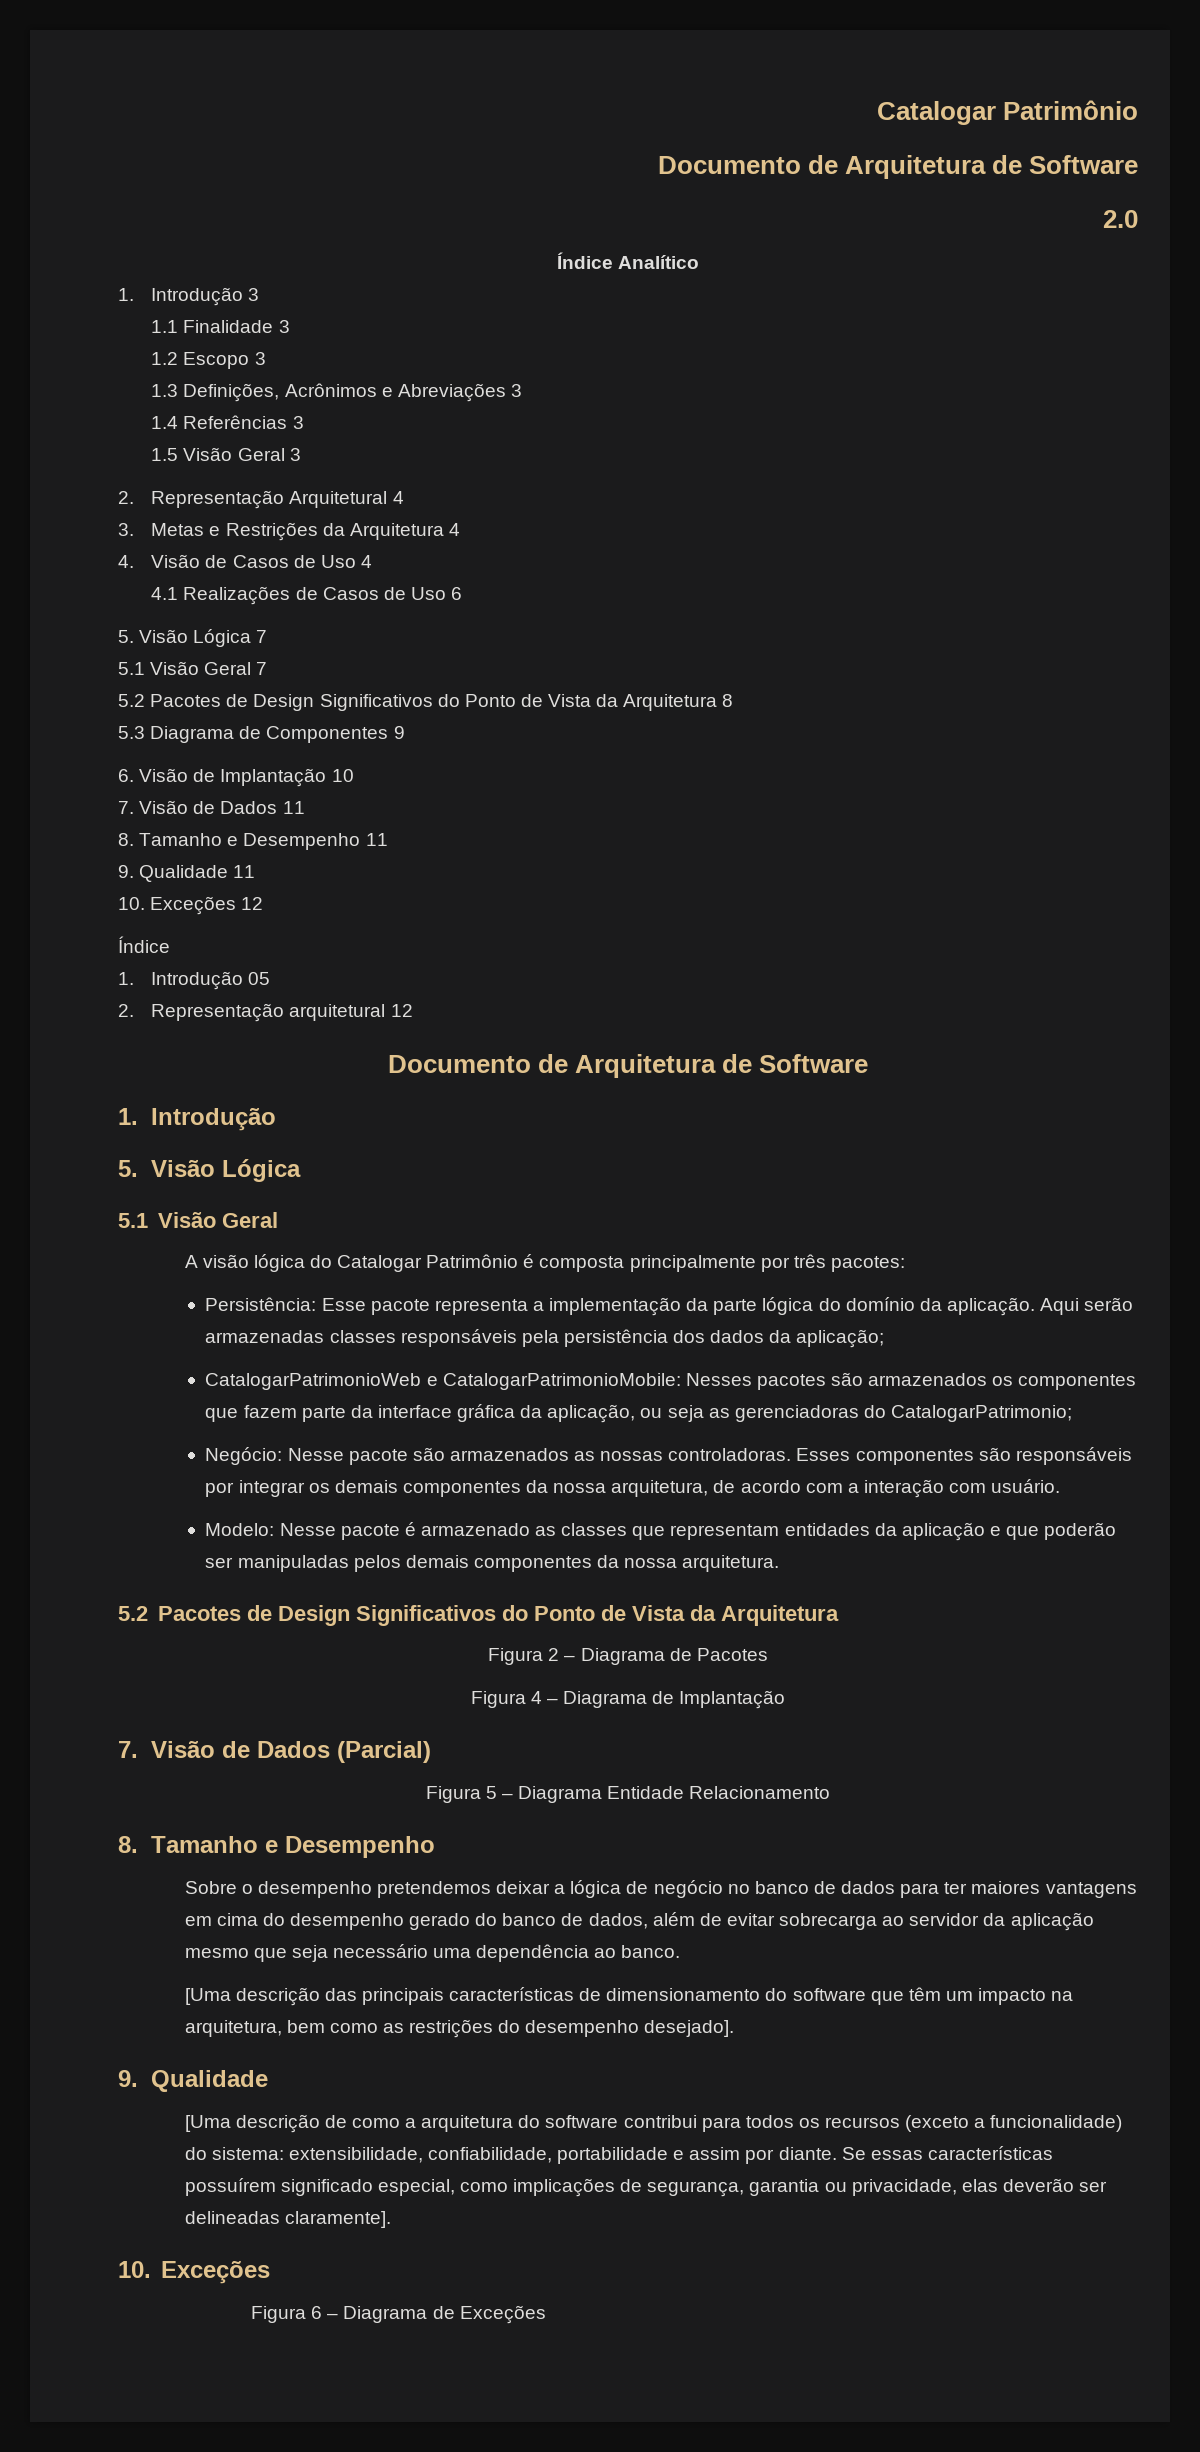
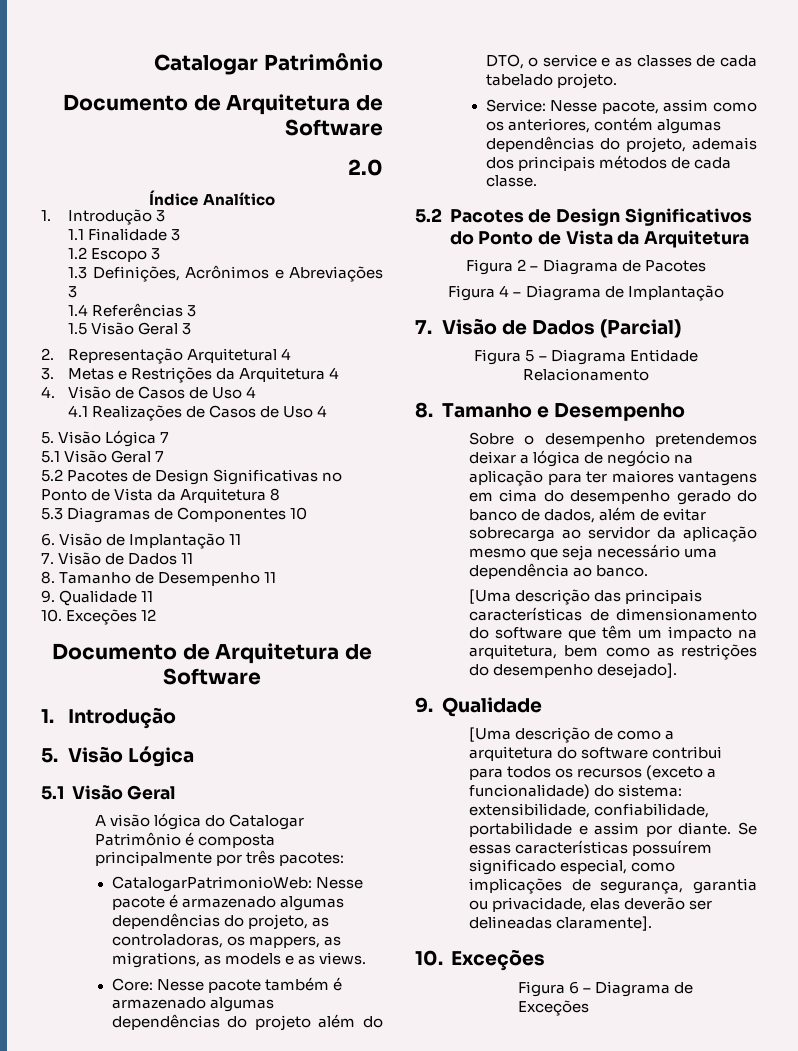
[451,587,463,600] 6 -> [317,405,328,417] 4
[319,694,460,711] Significativos do -> [213,469,343,485] Significativas no
[150,726,235,743] Diagrama -> [67,507,151,523] Diagramas
[393,726,405,739] 9 -> [290,507,308,520] 10
[331,769,354,782] 10 -> [229,534,242,545] 11
[227,836,239,846] e -> [135,572,155,584] de
[118,936,170,953] [118,971,271,990] [118,1003,413,1022] // Índice // 1. Introdução 05 // 2. Representação arquitetural 12 -> (157, 615) none
[205,1297,1134,1316] [205,1329,885,1348] [205,1372,1137,1390] [205,1404,1073,1423] [205,1447,1132,1465] [205,1479,1061,1498] [205,1522,1117,1541] [205,1555,780,1572] Persistência: Esse pacote representa a implementação da parte lógica do domínio da aplicação. Aqui serão armazenadas classes responsáveis pela persistência dos dados da aplicação; // CatalogarPatrimonioWeb e CatalogarPatrimonioMobile: Nesses pacotes são armazenados os componentes que fazem parte da interface gráfica da aplicação, ou seja as gerenciadoras do CatalogarPatrimonio; // Negócio: Nesse pacote são armazenados as nossas controladoras. Esses componentes são responsáveis por integrar os demais componentes da nossa arquitetura, de acordo com a interação com usuário. // Modelo: Nesse pacote é armazenado as classes que representam entidades da aplicação e que poderão ser manipuladas pelos demais componentes da nossa arquitetura. -> [111,876,363,892] [111,894,344,911] [111,913,329,930] [111,934,341,948] [111,952,366,968] [111,977,342,993] [111,997,274,1012] [111,1014,383,1031] [485,54,757,69] [485,73,617,89] [485,99,757,114] [485,117,721,134] [485,136,757,153] [485,155,731,171] [485,175,537,187] CatalogarPatrimonioWeb: Nesse pacote é armazenado algumas dependências do projeto, as controladoras, os mappers, as migrations, as models e as views. // Core: Nesse pacote também é armazenado algumas dependências do projeto além do DTO, o service e as classes de cada tabelado projeto. // Service: Nesse pacote, assim como os anteriores, contém algumas dependências do projeto, ademais dos principais métodos de cada classe.
[727,1881,896,1894] no banco de dados -> [674,454,694,464] [469,470,544,486] na aplicação

